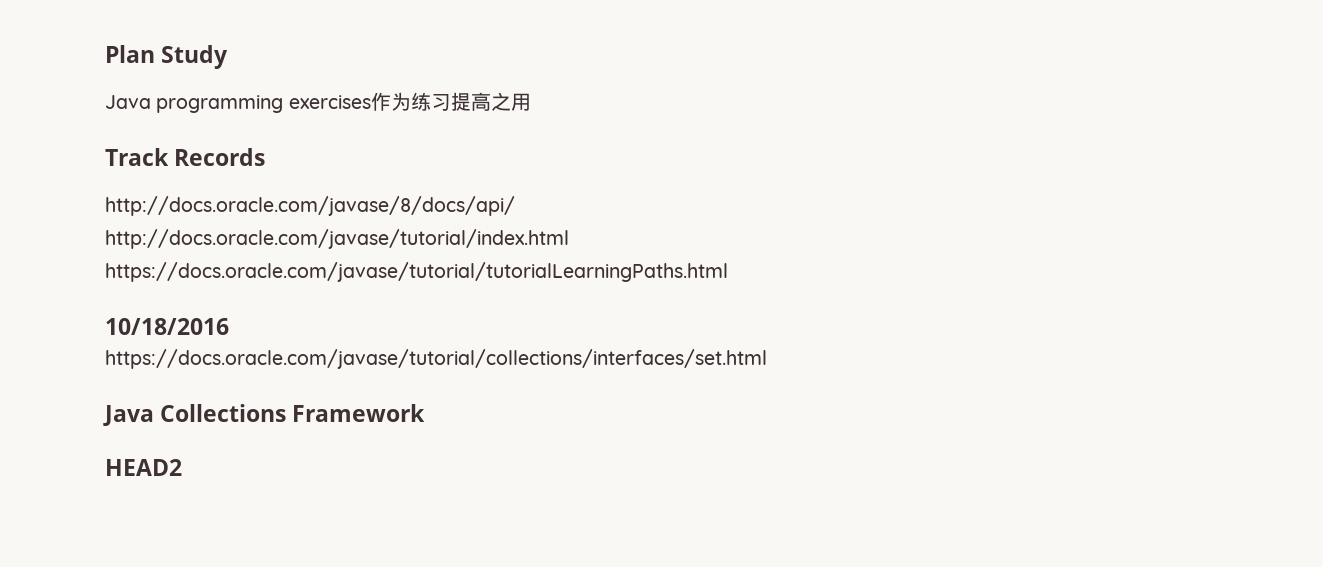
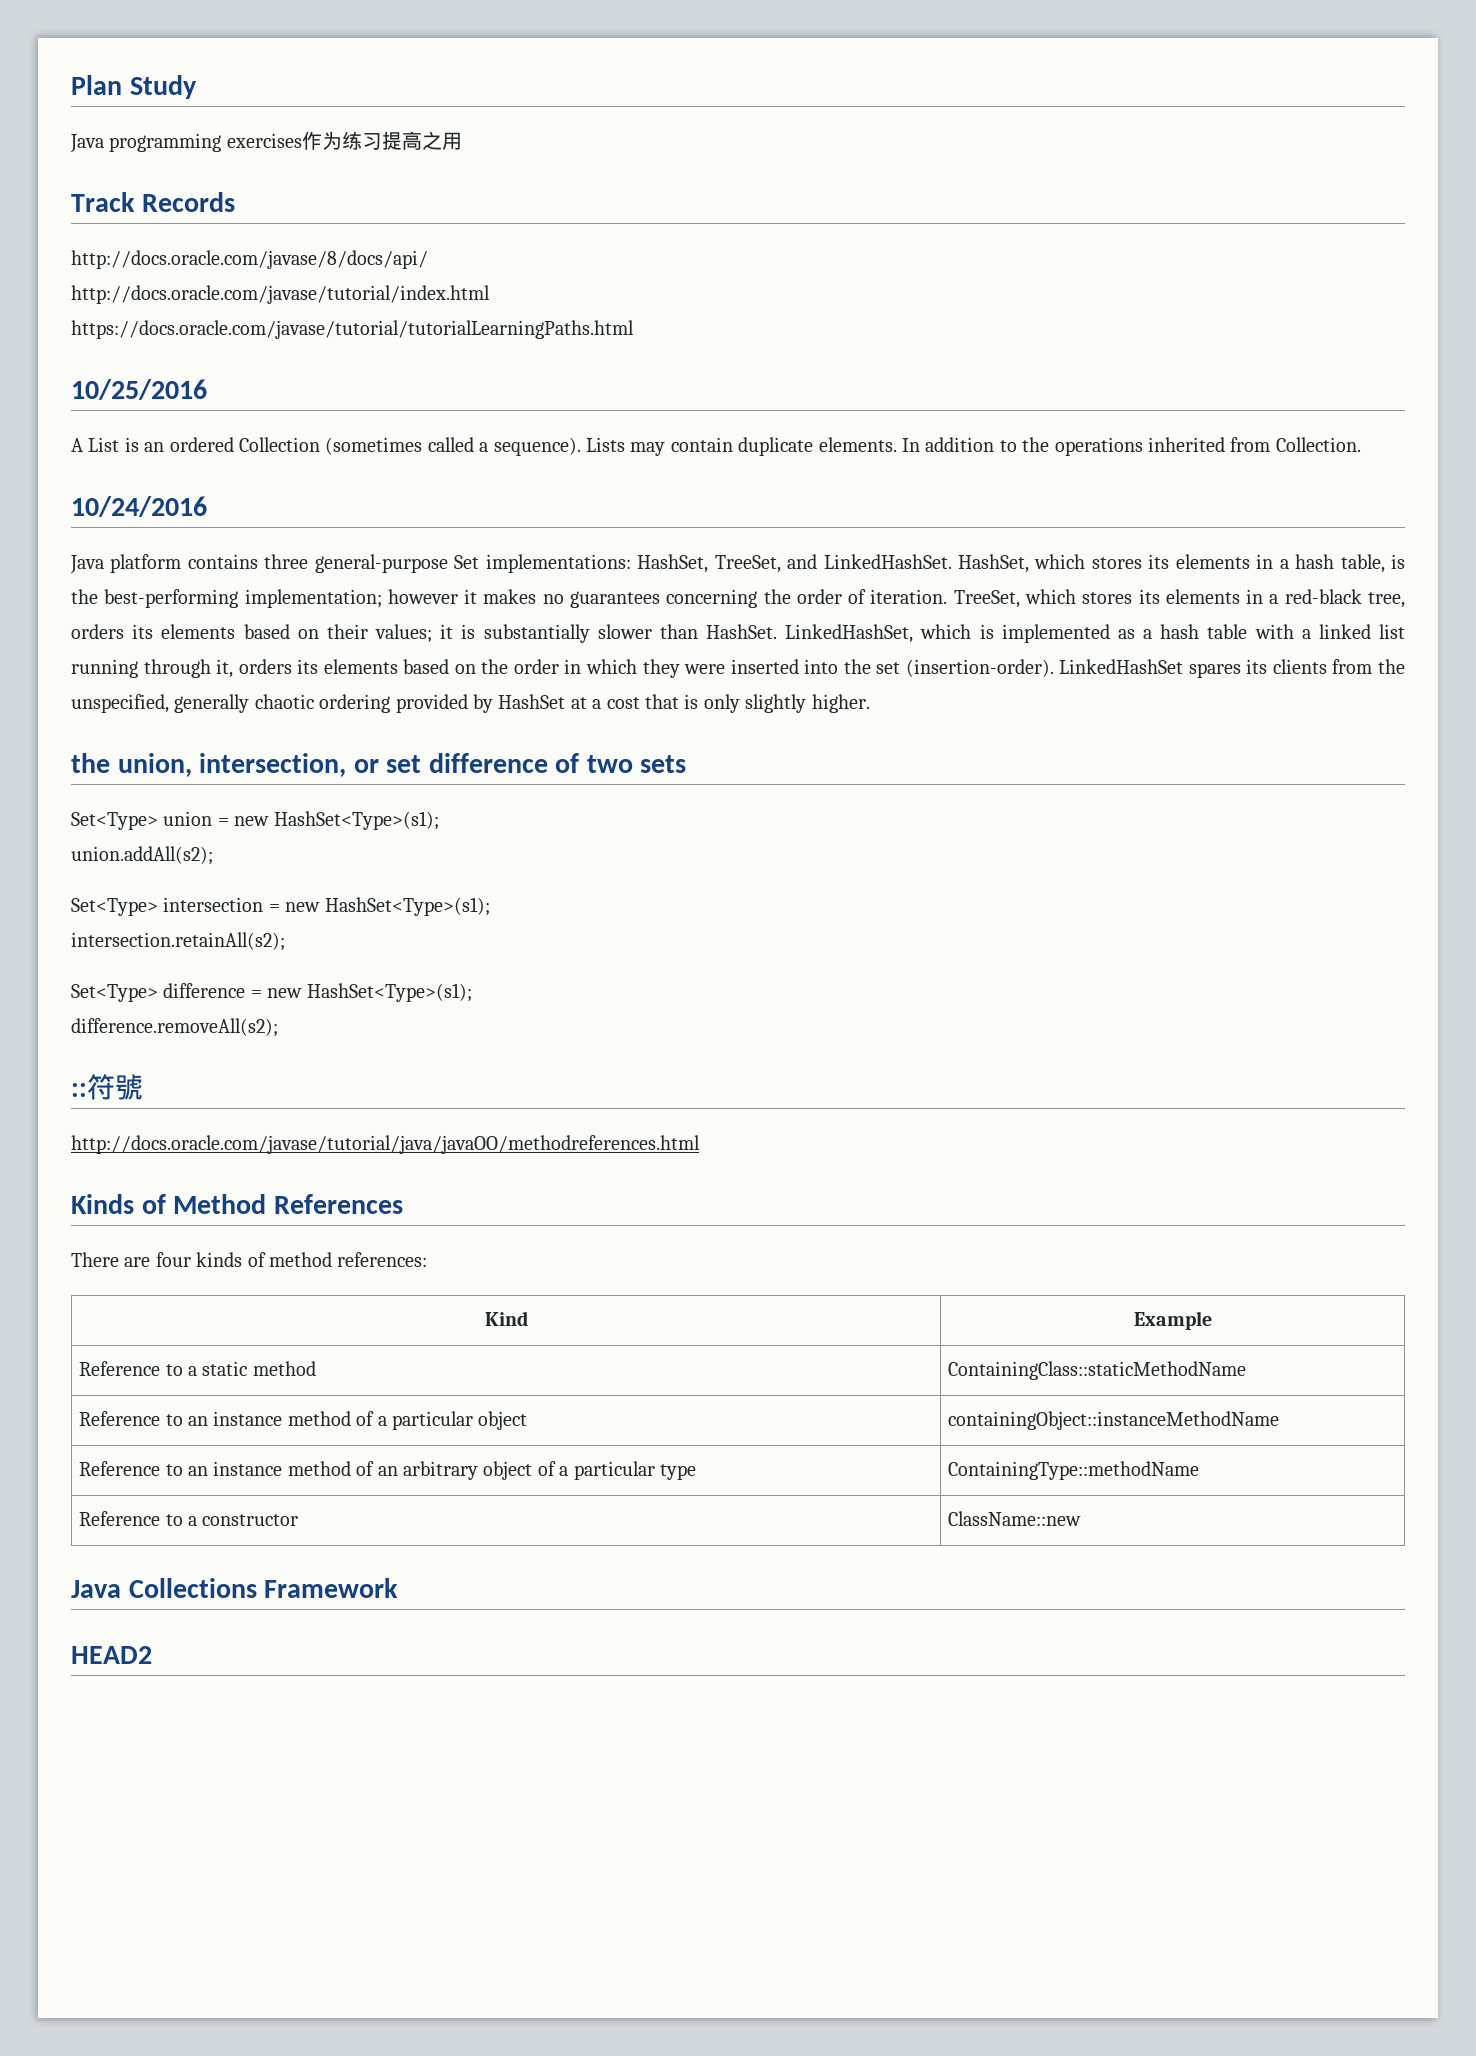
[105,318,229,335] [105,349,767,369] 10/18/2016 // https://docs.oracle.com/javase/tutorial/collections/interfaces/set.html -> [71,379,207,400] [71,437,1361,456] [71,496,207,517] [70,554,1406,574] [71,589,1405,608] [71,624,1406,643] [71,659,1406,678] [71,694,870,713] [71,753,687,777] [71,811,439,830] [71,846,213,865] [71,897,490,916] [71,932,285,951] [71,983,472,1002] [71,1018,278,1037] [71,1074,143,1100] [71,1135,700,1154] [71,1194,403,1214] [71,1252,428,1267] [484,1311,528,1326] [1133,1311,1212,1330] [79,1361,316,1376] [948,1361,1247,1380] [79,1411,528,1430] [948,1411,1280,1430] [79,1461,697,1480] [948,1461,1200,1480] [79,1511,299,1526] [948,1511,1082,1526] 10/25/2016 // A List is an ordered Collection (sometimes called a sequence). Lists may contain duplicate elements. In addition to the operations inherited from Collection. // 10/24/2016 // Java platform contains three general-purpose Set implementations: HashSet, TreeSet, and LinkedHashSet. HashSet, which stores its elements in a hash table, is the best-performing implementation; however it makes no guarantees concerning the order of iteration. TreeSet, which stores its elements in a red-black tree, orders its elements based on their values; it is substantially slower than HashSet. LinkedHashSet, which is implemented as a hash table with a linked list running through it, orders its elements based on the order in which they were inserted into the set (insertion-order). LinkedHashSet spares its clients from the unspecified, generally chaotic ordering provided by HashSet at a cost that is only slightly higher. // the union, intersection, or set difference of two sets // Set<Type> union = new HashSet<Type>(s1); // union.addAll(s2); // Set<Type> intersection = new HashSet<Type>(s1); // intersection.retainAll(s2); // Set<Type> difference = new HashSet<Type>(s1); // difference.removeAll(s2); // ::符號 // http://docs.oracle.com/javase/tutorial/java/javaOO/methodreferences.html // Kinds of Method References // There are four kinds of method references: // Kind | Example // Reference to a static method | ContainingClass::staticMethodName // Reference to an instance method of a particular object | containingObject::instanceMethodName // Reference to an instance method of an arbitrary object of a particular type | ContainingType::methodName // Reference to a constructor | ClassName::new

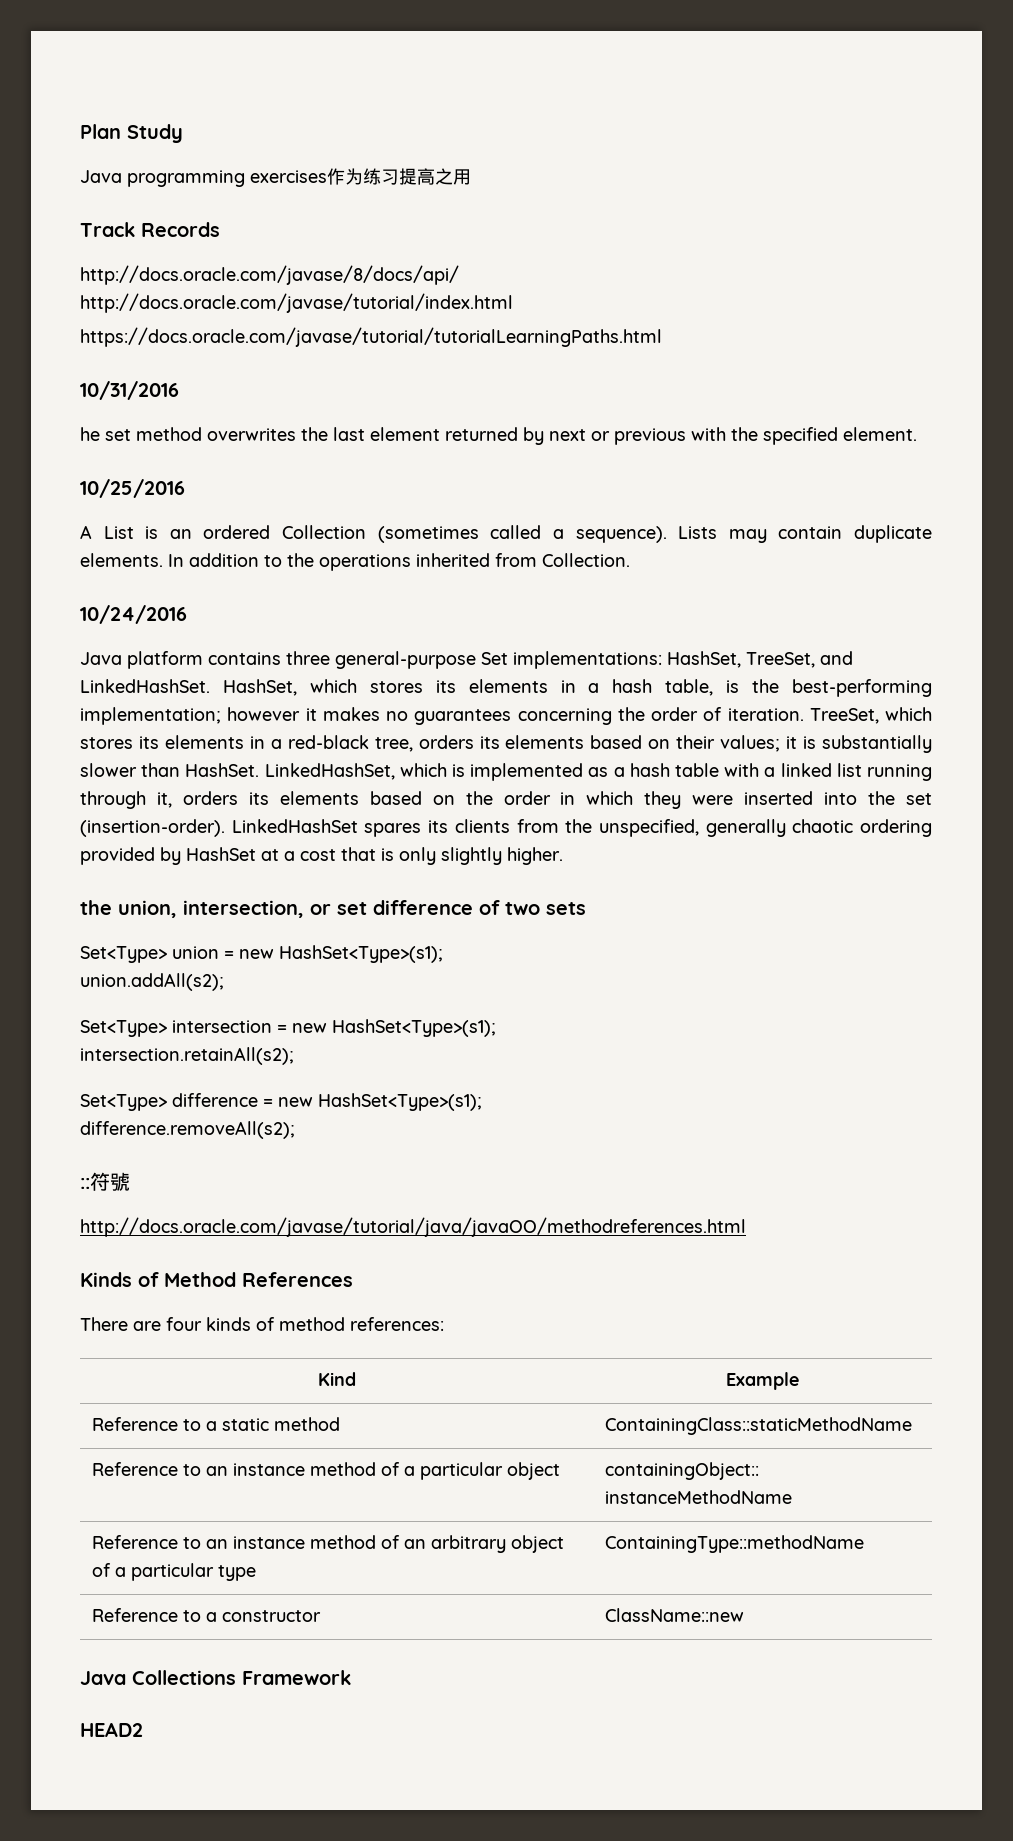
(634, 329) none -> [80,381,179,400] [80,427,917,445] // 10/31/2016 // he set method overwrites the last element returned by next or previous with the specified element.

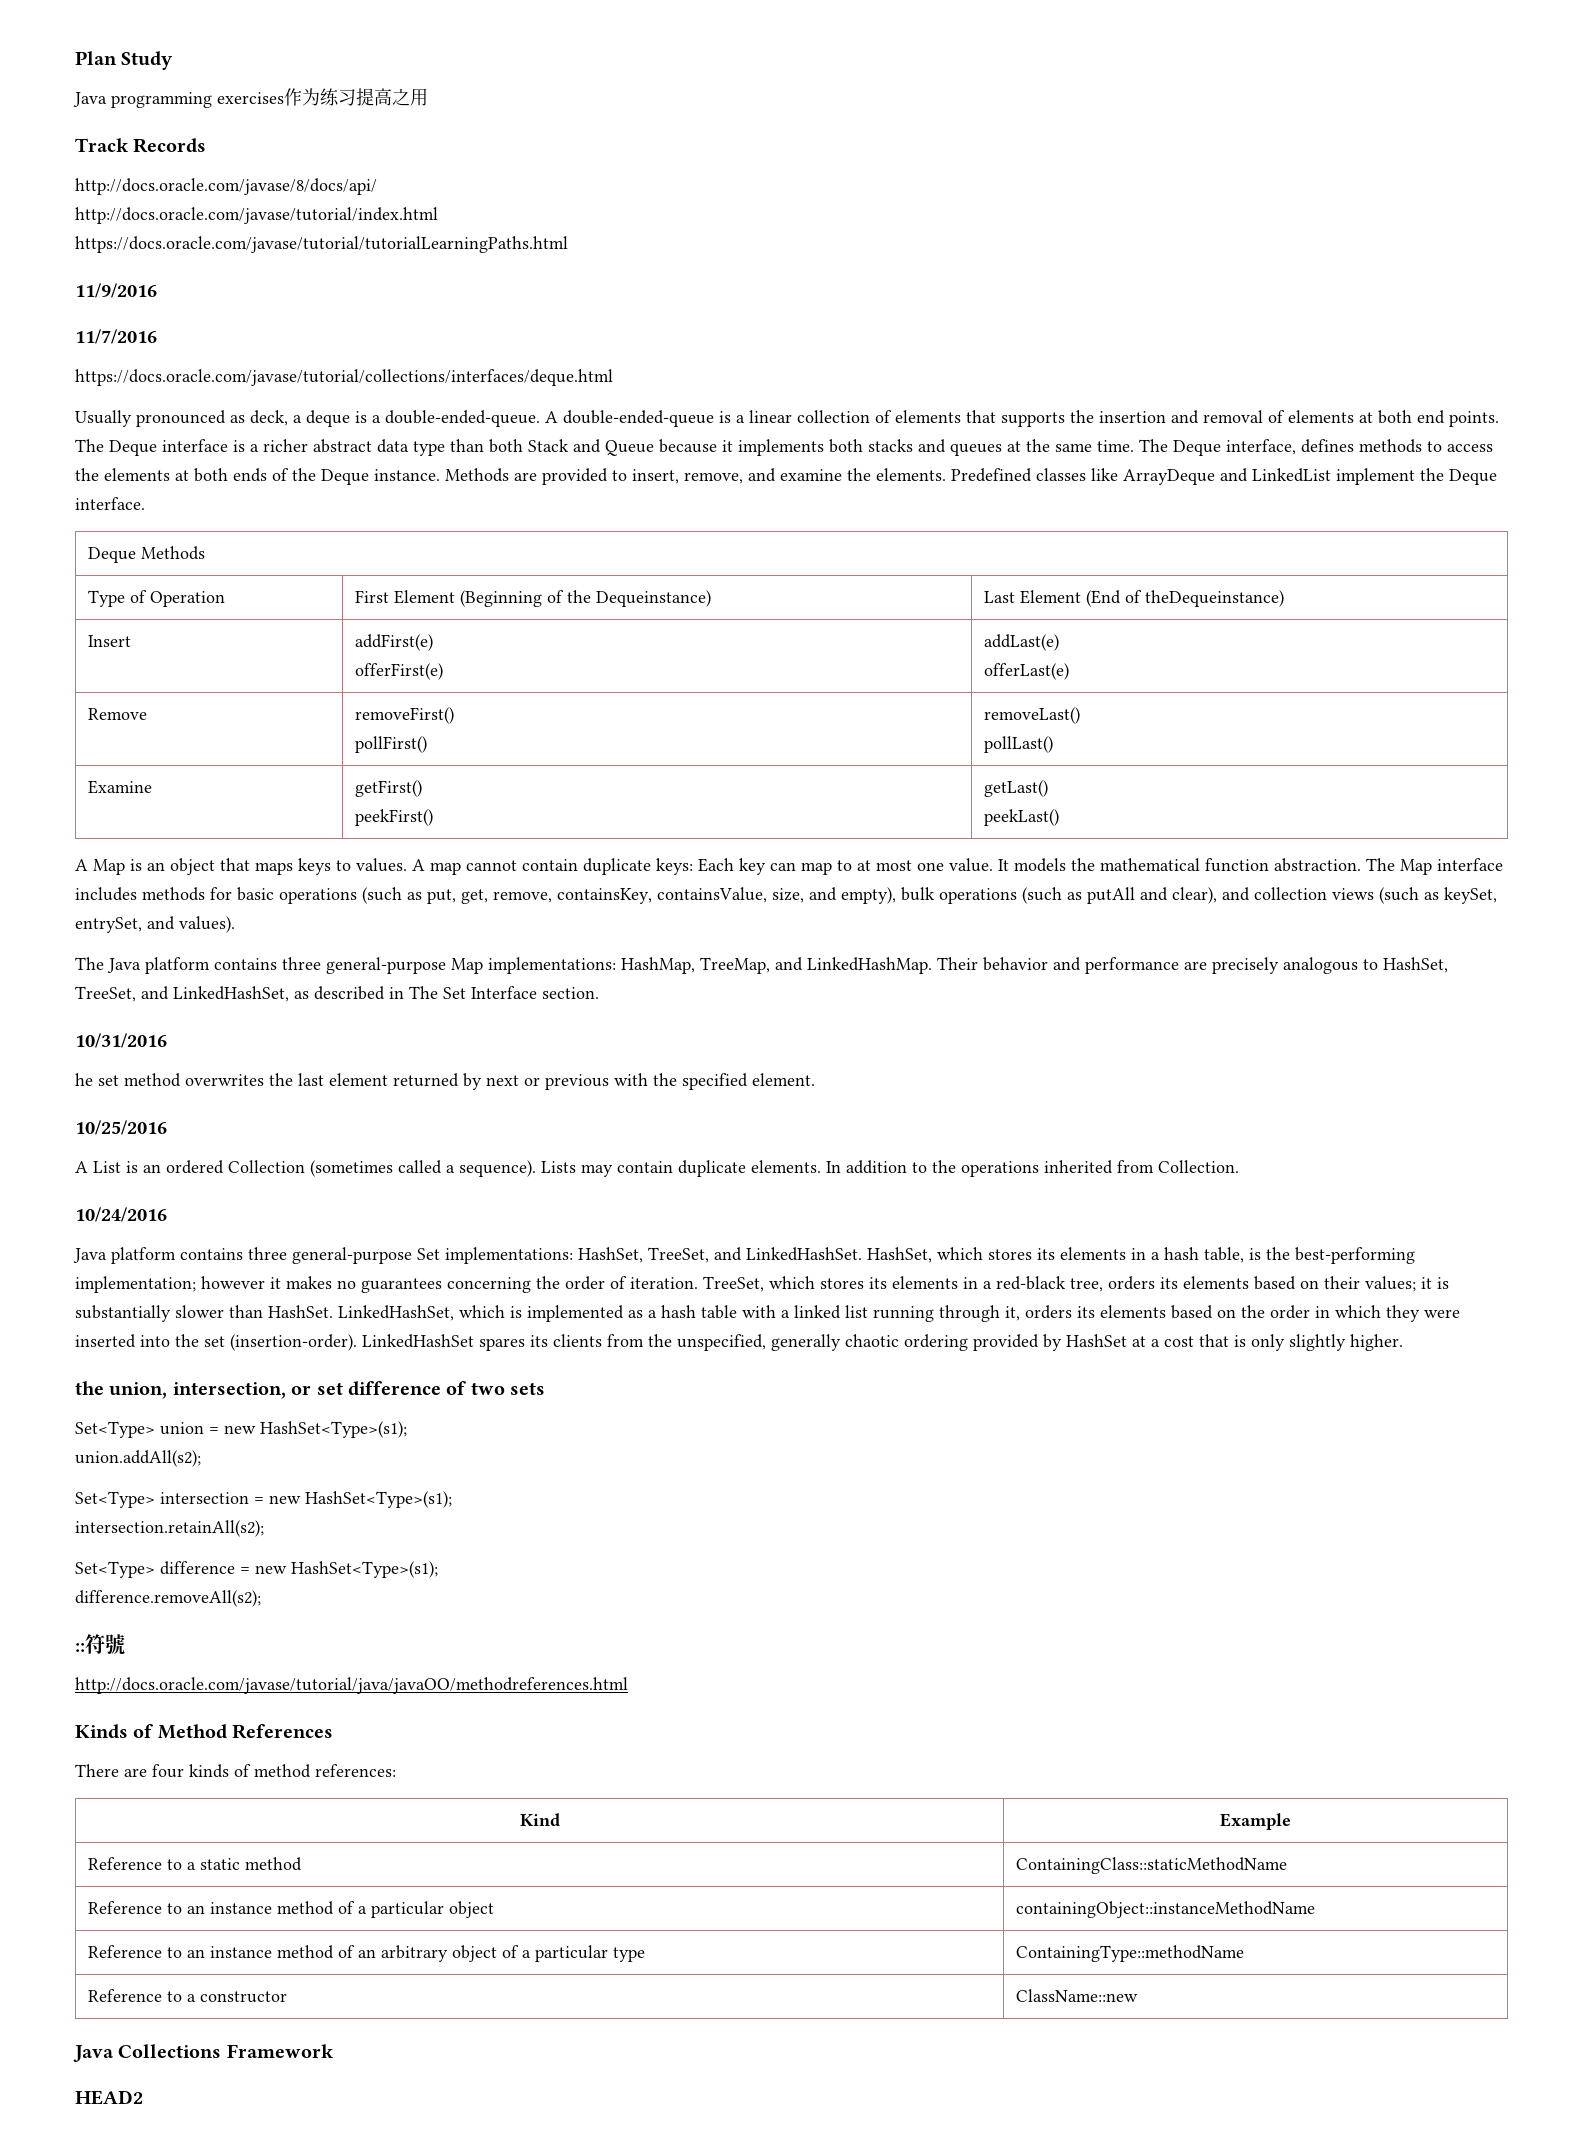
(662, 337) none -> [75,283,157,298] [75,329,157,344] [75,369,613,386] [75,410,1499,427] [75,439,1493,456] [75,468,1497,485] [75,497,145,510] [87,546,205,563] [87,590,225,607] [354,590,711,607] [983,590,1284,607] [87,635,131,647] [354,634,433,651] [354,663,443,680] [983,634,1059,651] [983,663,1069,680] [87,708,147,720] [354,707,454,724] [354,736,427,753] [983,707,1080,724] [983,736,1053,753] [87,780,152,794] [354,780,422,797] [354,809,433,826] [983,780,1048,797] [983,809,1059,826] [75,858,1503,875] [75,887,1497,904] [75,916,235,933] [75,957,1448,974] [75,986,599,1002] // 11/9/2016 // 11/7/2016 // https://docs.oracle.com/javase/tutorial/collections/interfaces/deque.html // Usually pronounced as deck, a deque is a double-ended-queue. A double-ended-queue is a linear collection of elements that supports the insertion and removal of elements at both end points. The Deque interface is a richer abstract data type than both Stack and Queue because it implements both stacks and queues at the same time. The Deque interface, defines methods to access the elements at both ends of the Deque instance. Methods are provided to insert, remove, and examine the elements. Predefined classes like ArrayDeque and LinkedList implement the Deque interface. // Deque Methods // Type of Operation | First Element (Beginning of the Dequeinstance) | Last Element (End of theDequeinstance) // Insert | addFirst(e) // offerFirst(e) | addLast(e) // offerLast(e) // Remove | removeFirst() // pollFirst() | removeLast() // pollLast() // Examine | getFirst() // peekFirst() | getLast() // peekLast() // A Map is an object that maps keys to values. A map cannot contain duplicate keys: Each key can map to at most one value. It models the mathematical function abstraction. The Map interface includes methods for basic operations (such as put, get, remove, containsKey, containsValue, size, and empty), bulk operations (such as putAll and clear), and collection views (such as keySet, entrySet, and values). // The Java platform contains three general-purpose Map implementations: HashMap, TreeMap, and LinkedHashMap. Their behavior and performance are precisely analogous to HashSet, TreeSet, and LinkedHashSet, as described in The Set Interface section.

